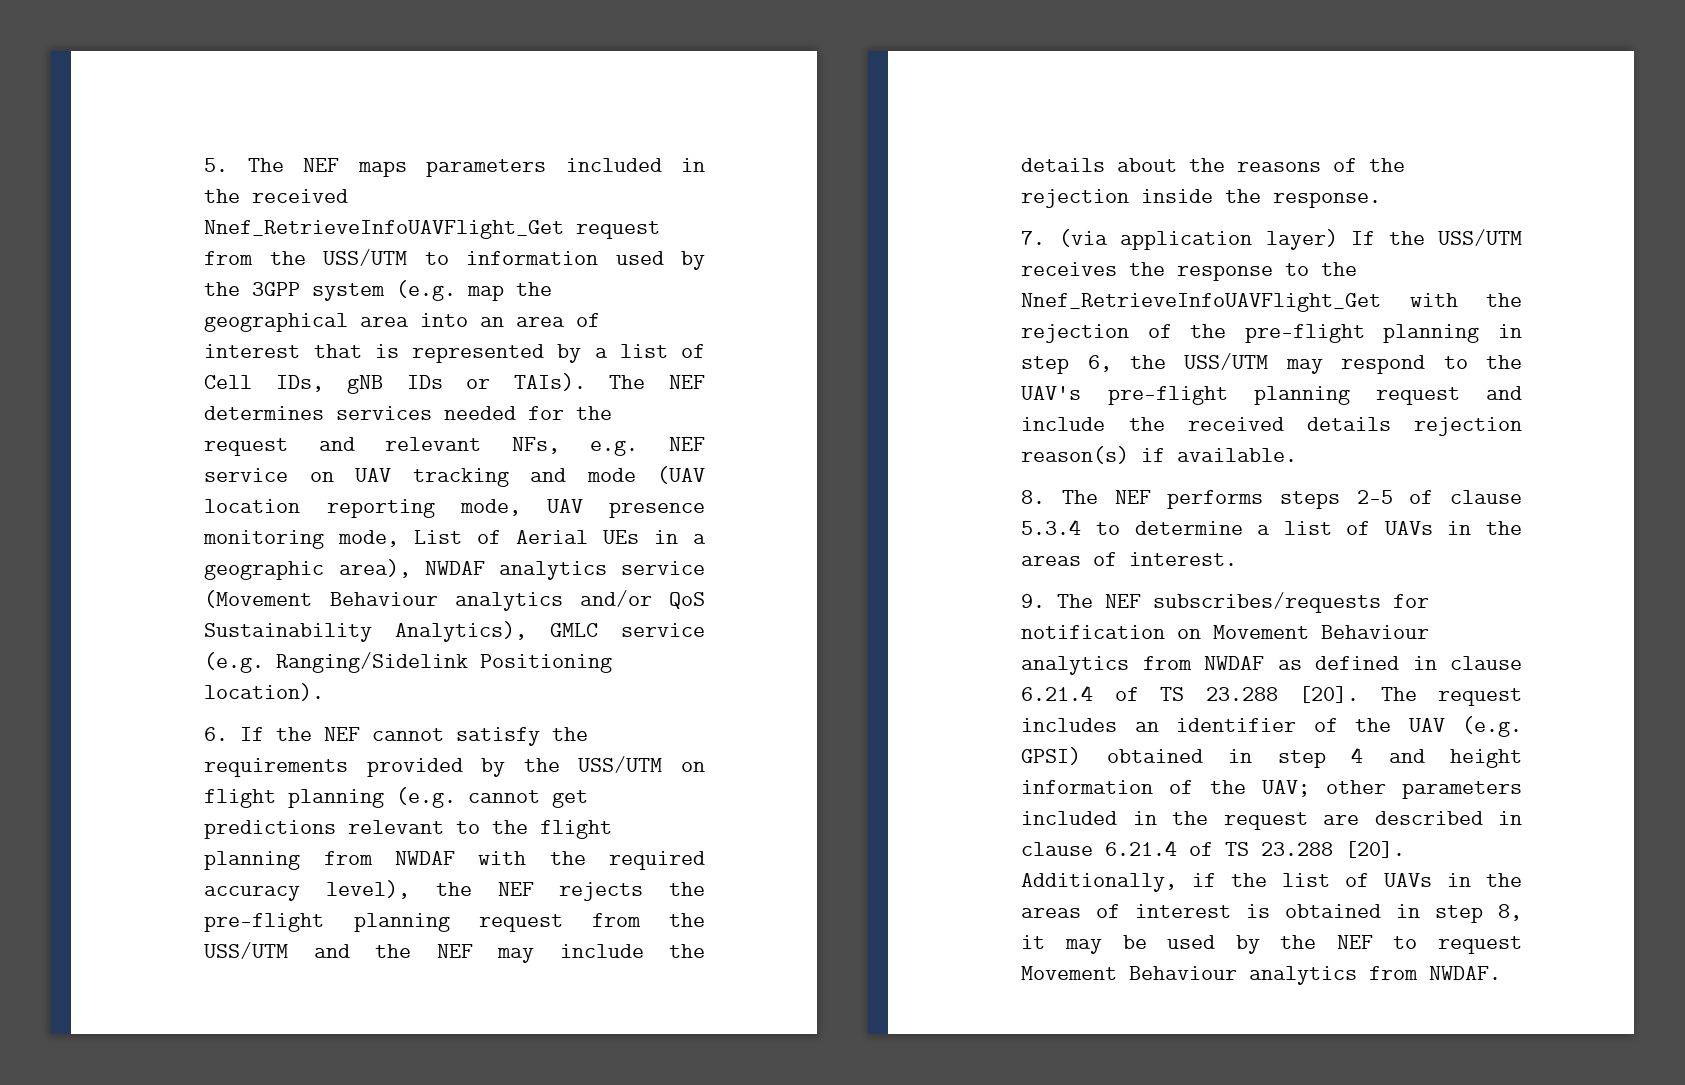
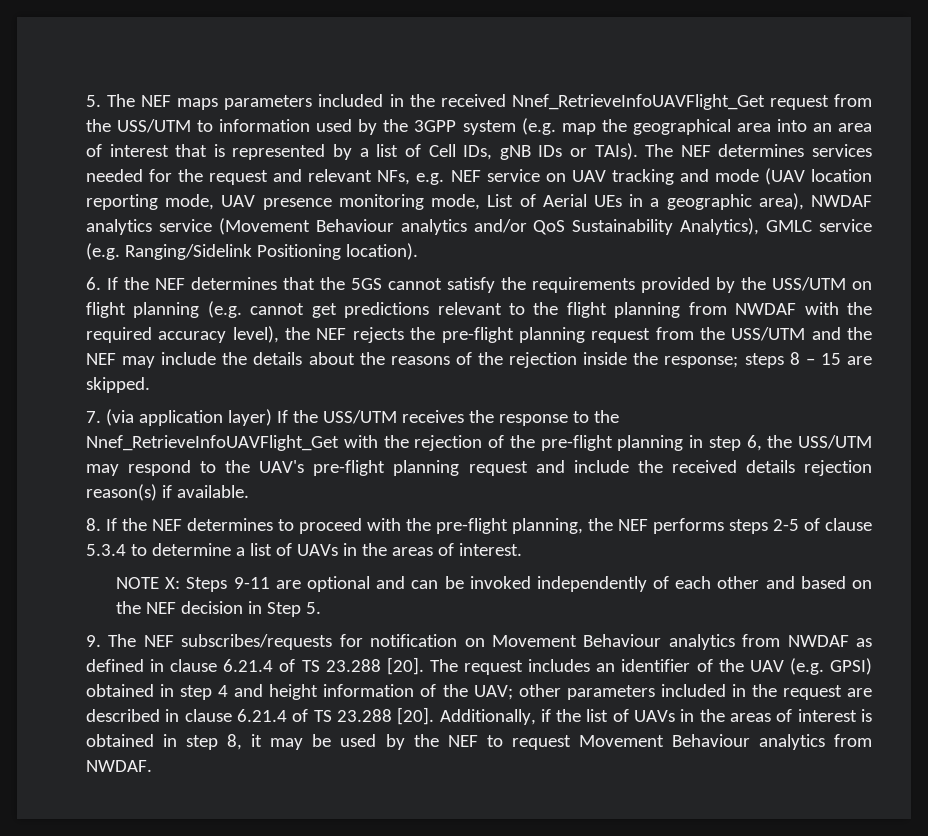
(361, 734) none -> [191,277,383,290] determines that the 5GS
[1273,192,1382,208] response. -> [664,352,872,368] [86,377,151,393] response; steps 8 – 15 are skipped.
[1062,490,1099,504] The -> [106,518,614,534] If the NEF determines to proceed with the pre-flight planning, the
(1238, 559) none -> [116,576,873,592] [116,601,322,617] // NOTE X: Steps 9-11 are optional and can be invoked independently of each other and based on the NEF decision in Step 5.

